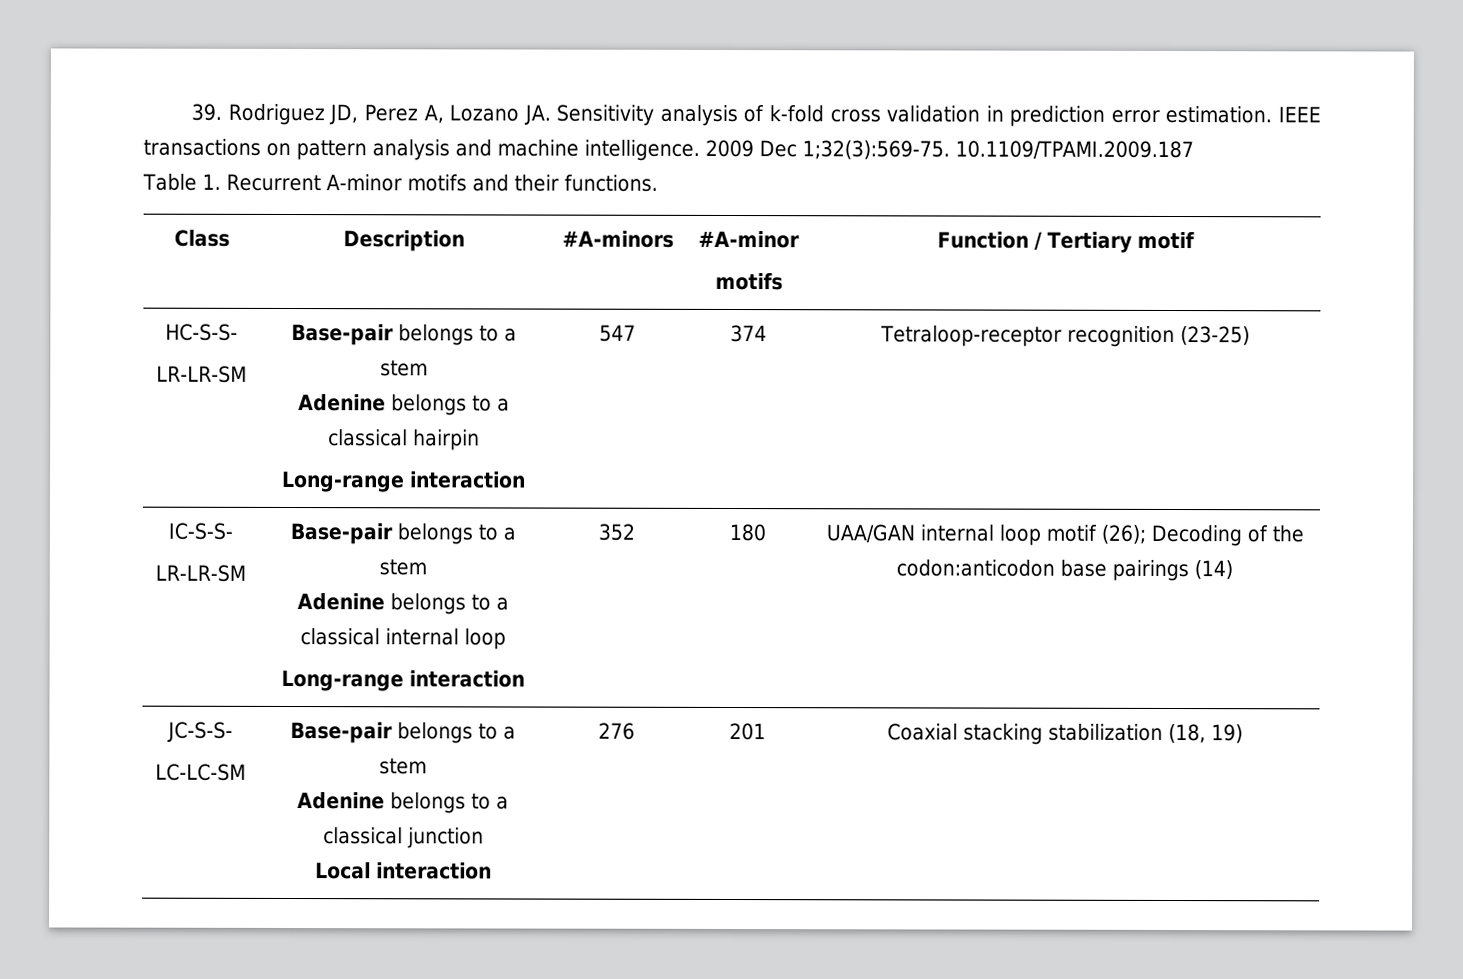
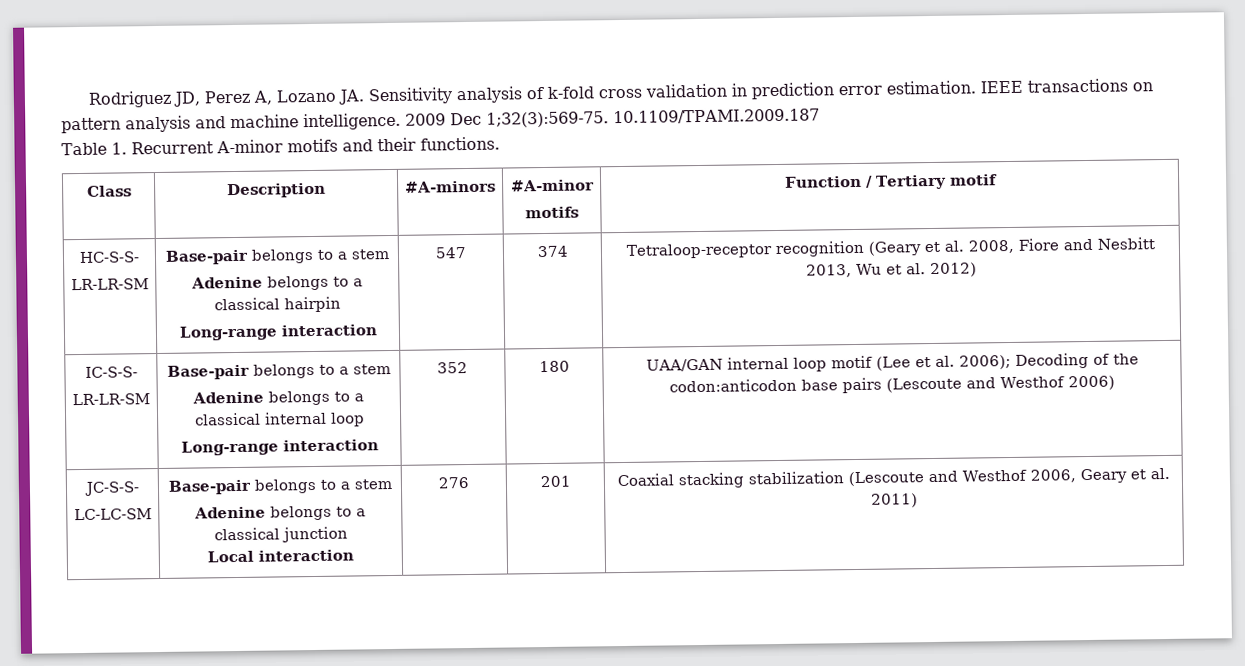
[191,103,223,121] 39. -> (87, 99) none
[1179,326,1250,346] (23-25) -> [867,237,1155,256] [805,262,977,278] (Geary et al. 2008, Fiore and Nesbitt 2013, Wu et al. 2012)
[1100,524,1146,544] (26); -> [875,354,1011,371] (Lee et al. 2006);
[1112,559,1233,582] pairings (14) -> [842,375,1115,394] pairs (Lescoute and Westhof 2006)
[1167,723,1243,744] (18, 19) -> [847,467,1170,487] [870,493,918,508] (Lescoute and Westhof 2006, Geary et al. 2011)

